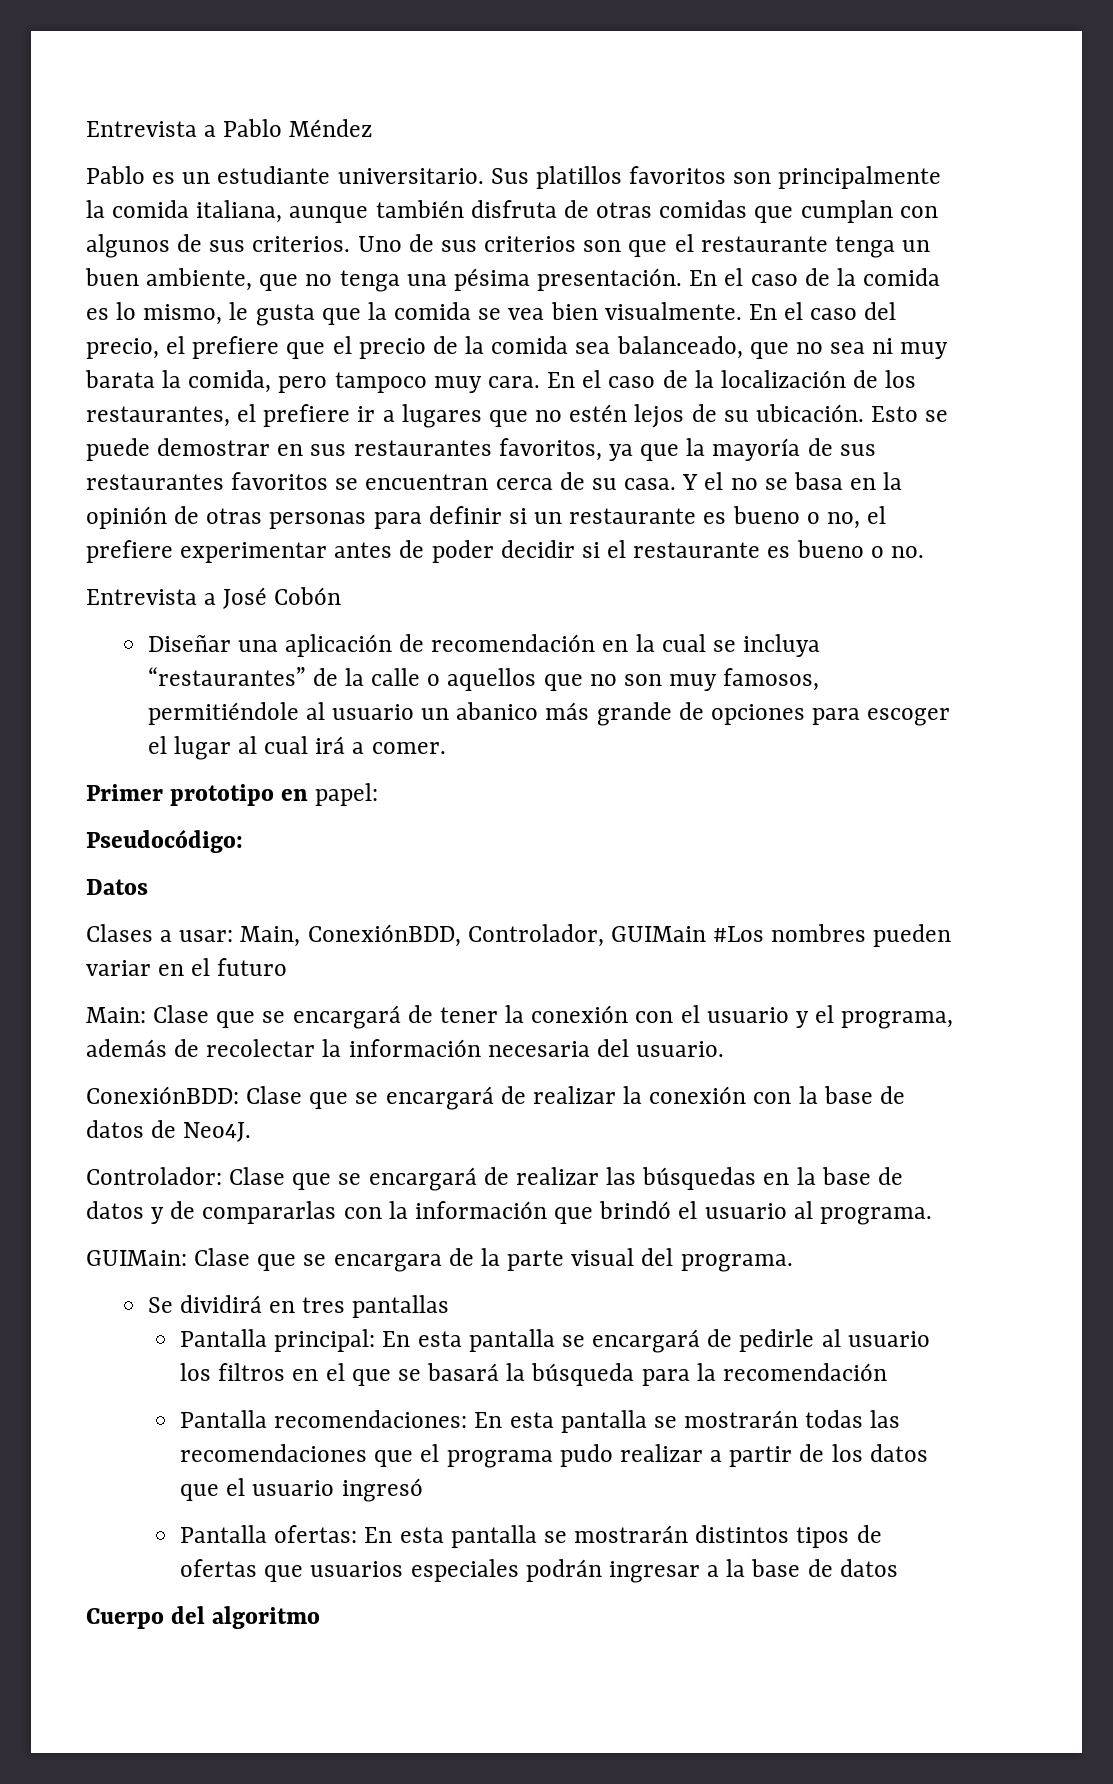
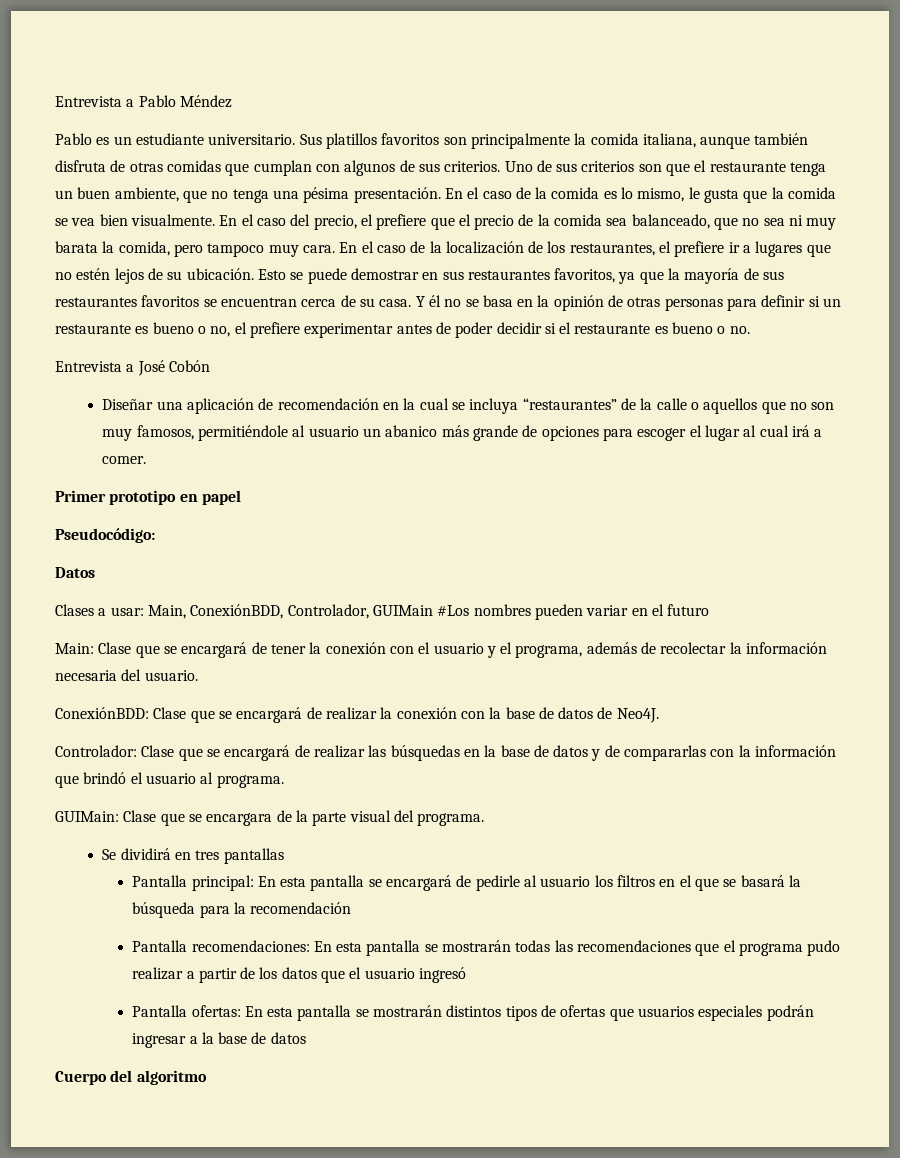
[704,472,724,490] el -> [428,295,441,307] él
[315,783,379,806] papel: -> [201,490,241,505] papel

